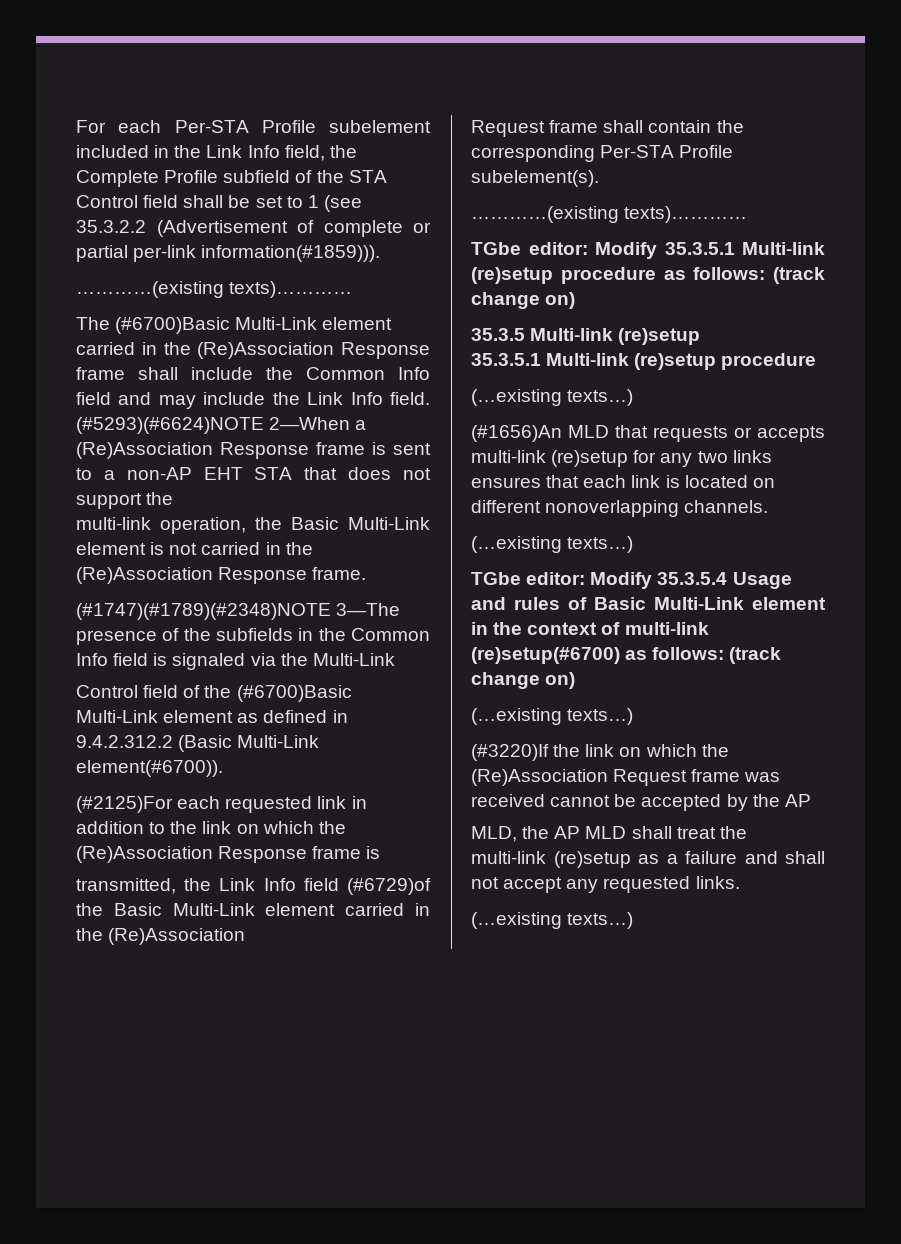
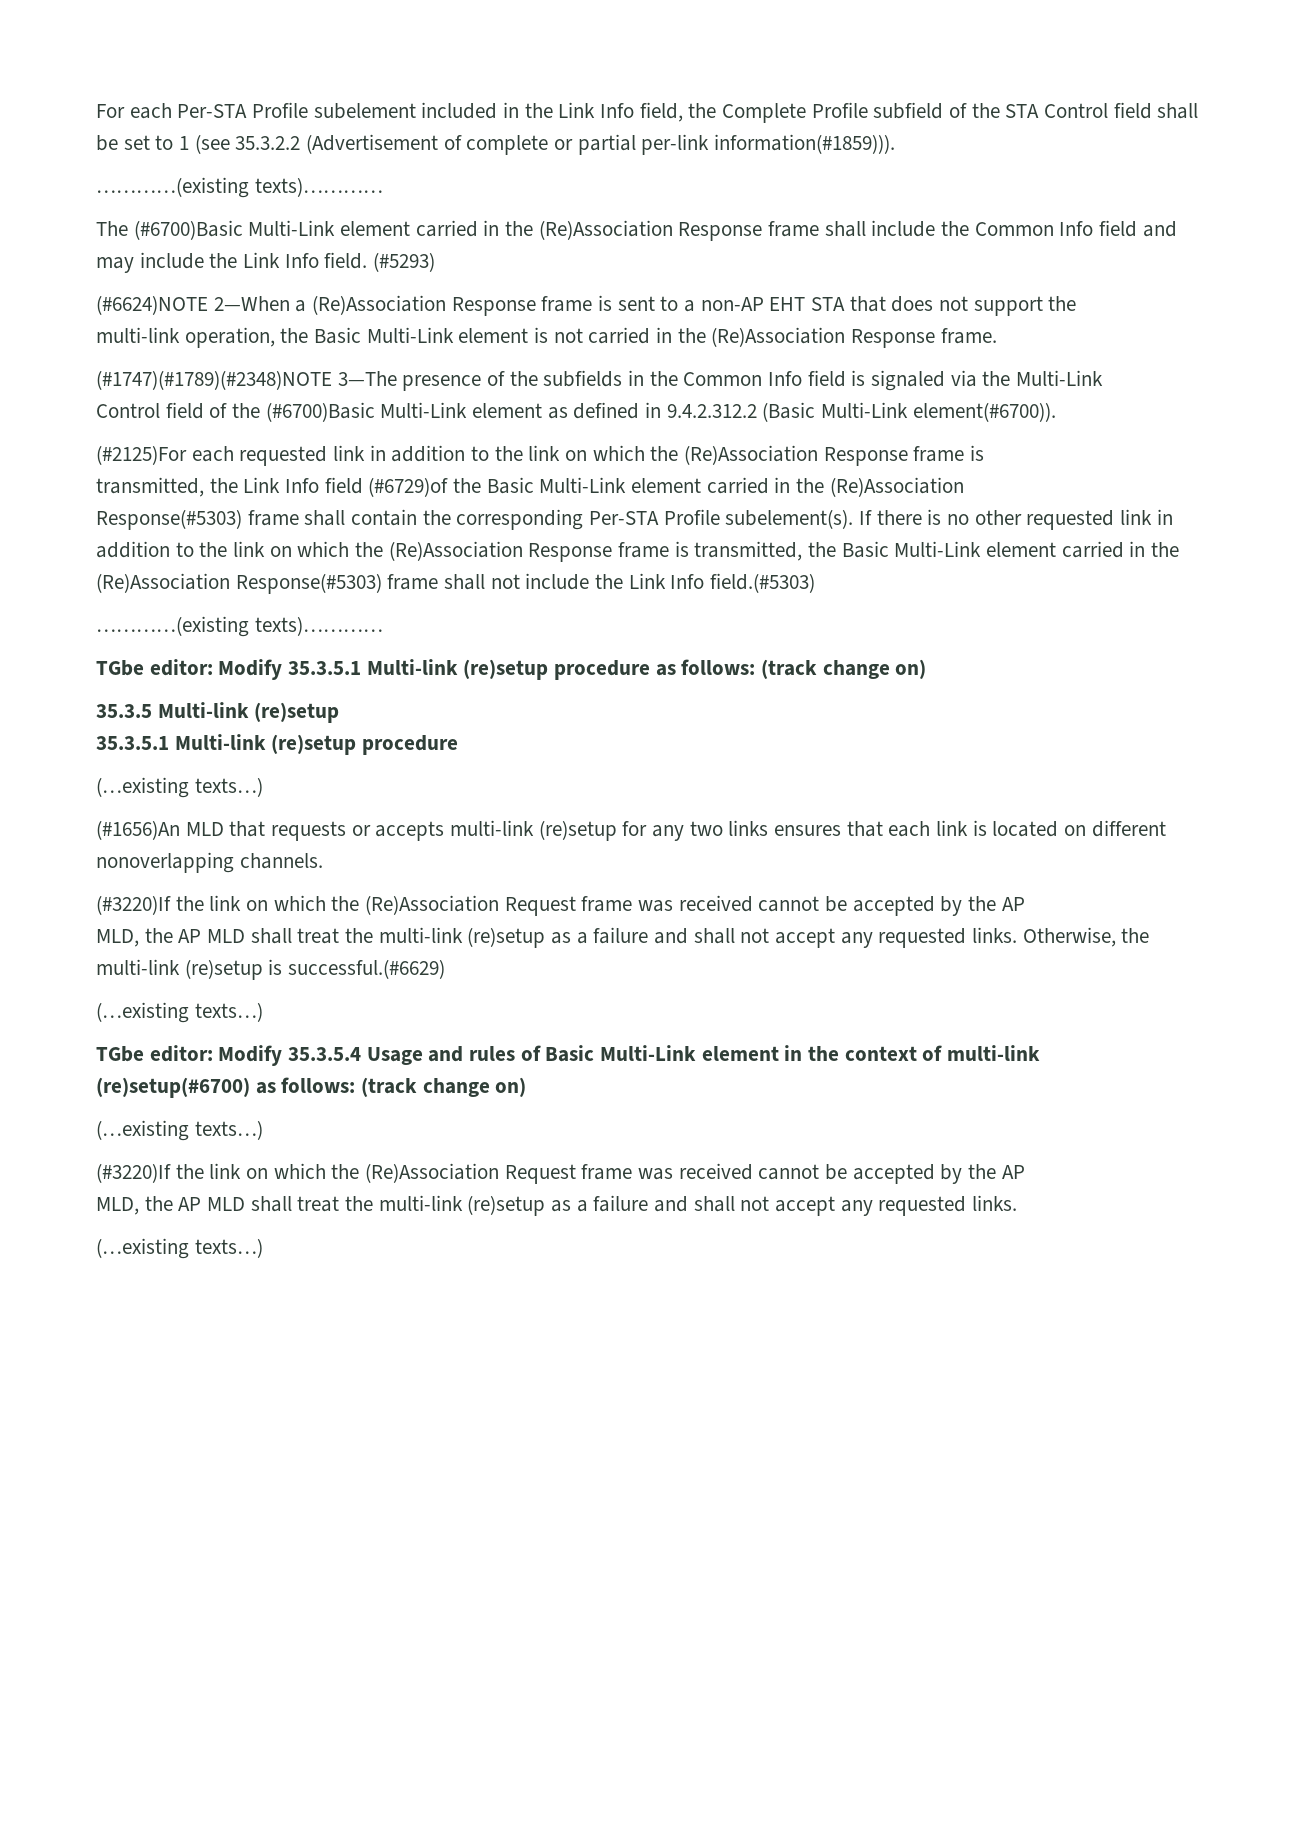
[76,417,264,434] (#5293)(#6624)NOTE -> [373,252,436,272] [96,295,208,315] (#5293) // (#6624)NOTE
[471,120,545,137] Request -> [96,509,242,530] Response(#5303)
(599, 178) none -> [859,509,1173,530] [96,541,1180,562] [96,573,816,594] If there is no other requested link in addition to the link on which the (Re)Association Response frame is transmitted, the Basic Multi-Link element carried in the (Re)Association Response(#5303) frame shall not include the Link Info field.(#5303)
(769, 506) none -> [96,895,1025,916] [96,927,1150,948] [96,959,446,980] // (#3220)If the link on which the (Re)Association Request frame was received cannot be accepted by the AP // MLD, the AP MLD shall treat the multi-link (re)setup as a failure and shall not accept any requested links. Otherwise, the multi-link (re)setup is successful.(#6629)

